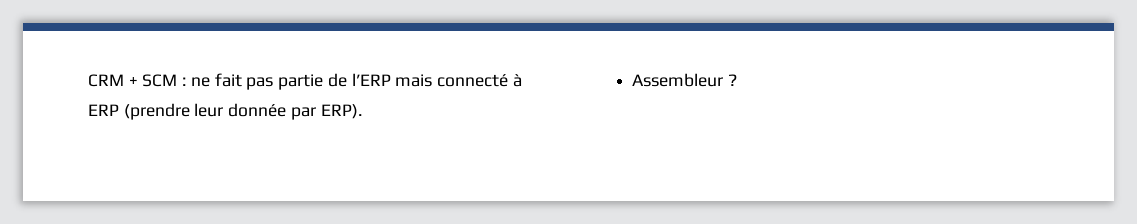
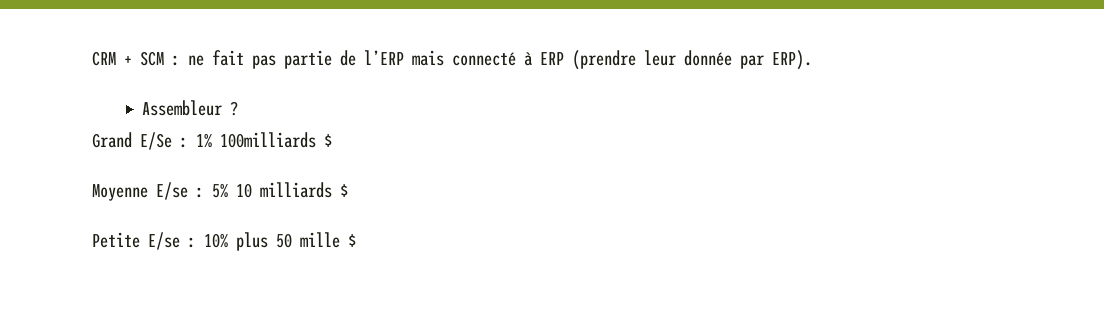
(738, 80) none -> [92,132,332,150] [92,182,348,201] [92,232,356,251] // Grand E/Se : 1% 100milliards $ // Moyenne E/se : 5% 10 milliards $ // Petite E/se : 10% plus 50 mille $

